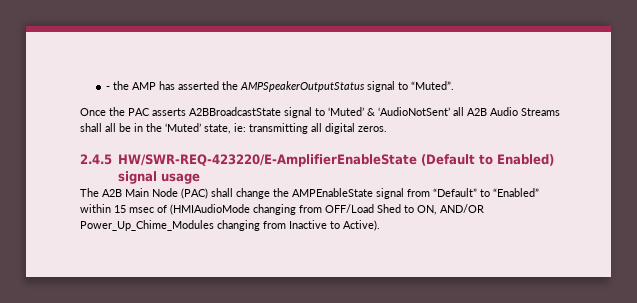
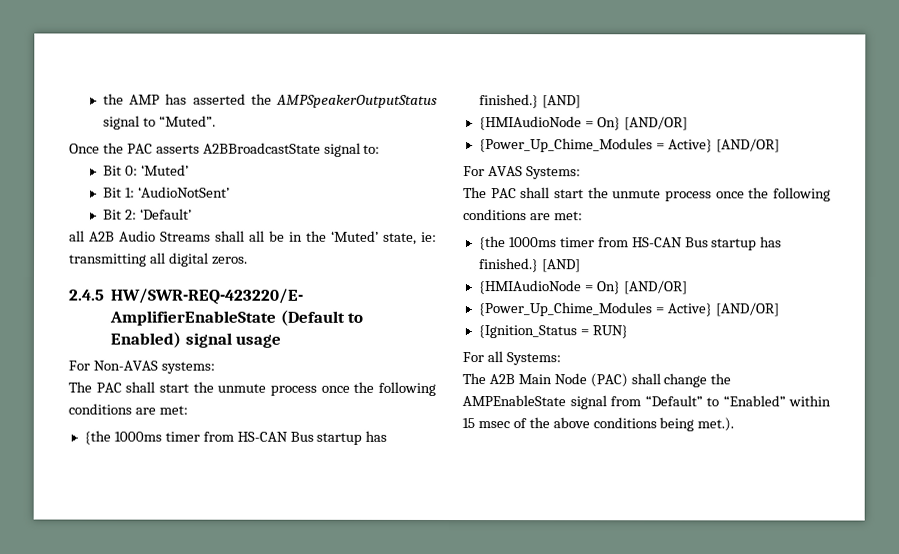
[105,86,110,90] - -> (102, 99) none
[315,107,375,116] to ‘Muted’ & -> [363,144,381,154] [102,164,189,176] [102,187,135,198] to: // Bit 0: ‘Muted’ // Bit 1:
(450, 111) none -> [102,208,192,220] // Bit 2: ‘Default’ //
(200, 178) none -> [68,360,215,374] [68,381,436,396] [68,403,188,415] [83,430,388,445] [478,94,581,109] [478,116,688,131] [478,138,780,153] [463,166,581,180] [463,187,831,202] [463,209,583,221] [478,236,783,251] [478,258,581,273] [477,280,687,295] [477,302,779,317] [477,325,628,339] [462,351,561,366] // For Non-AVAS systems: // The PAC shall start the unmute process once the following conditions are met: // {the 1000ms timer from HS-CAN Bus startup has finished.} [AND] // {HMIAudioNode = On} [AND/OR] // {Power_Up_Chime_Modules = Active} [AND/OR] // For AVAS Systems: // The PAC shall start the unmute process once the following conditions are met: // {the 1000ms timer from HS-CAN Bus startup has finished.} [AND] // {HMIAudioNode = On} [AND/OR] // {Power_Up_Chime_Modules = Active} [AND/OR] // {Ignition_Status = RUN} // For all Systems:
[170,204,484,215] [80,220,380,231] (HMIAudioMode changing from OFF/Load Shed to ON, AND/OR Power_Up_Chime_Modules changing from Inactive to Active). -> [528,417,735,432] the above conditions being met.).

